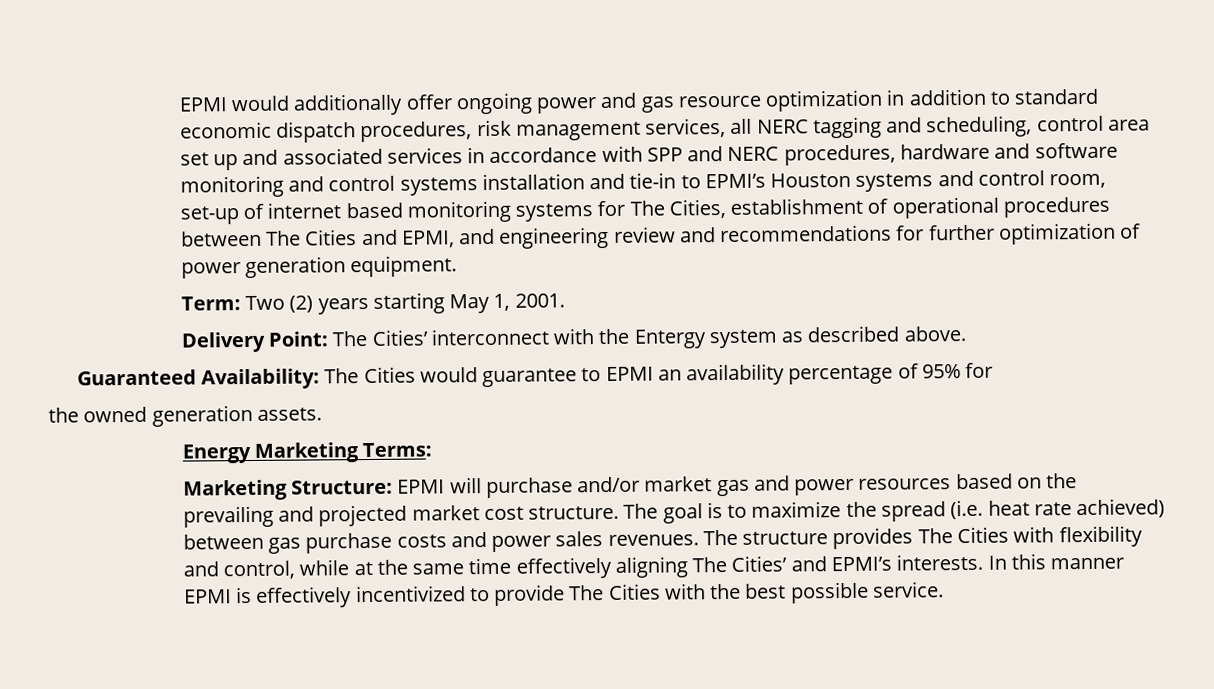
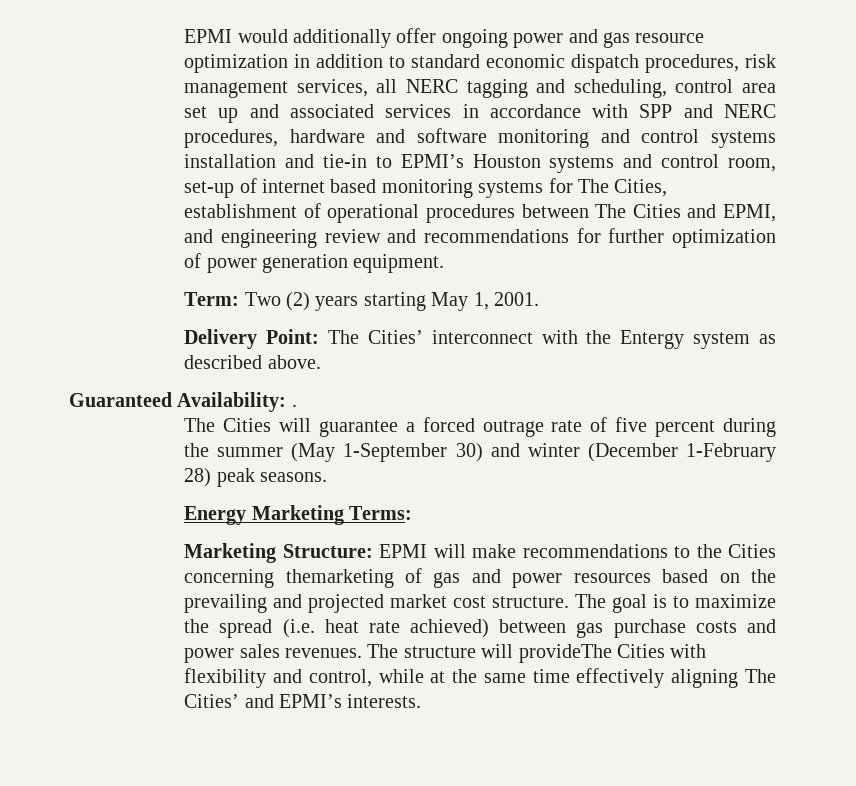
[324,362,994,388] [48,404,322,427] The Cities would guarantee to EPMI an availability percentage of 95% for // the owned generation assets. -> [291,404,297,407] [184,417,776,437] [184,443,776,462] [184,468,327,487] . // The Cities will guarantee a forced outrage rate of five percent during the summer (May 1-September 30) and winter (December 1-February 28) peak seasons.
[485,476,713,499] purchase and/or market -> [472,544,776,558] [184,568,423,588] make recommendations to the Cities concerning themarketing of
[832,527,953,550] provides The -> [481,644,612,663] will provideThe
[987,553,1125,570] [183,581,944,608] In this manner EPMI is effectively incentivized to provide The Cities with the best possible service. -> (422, 701) none

